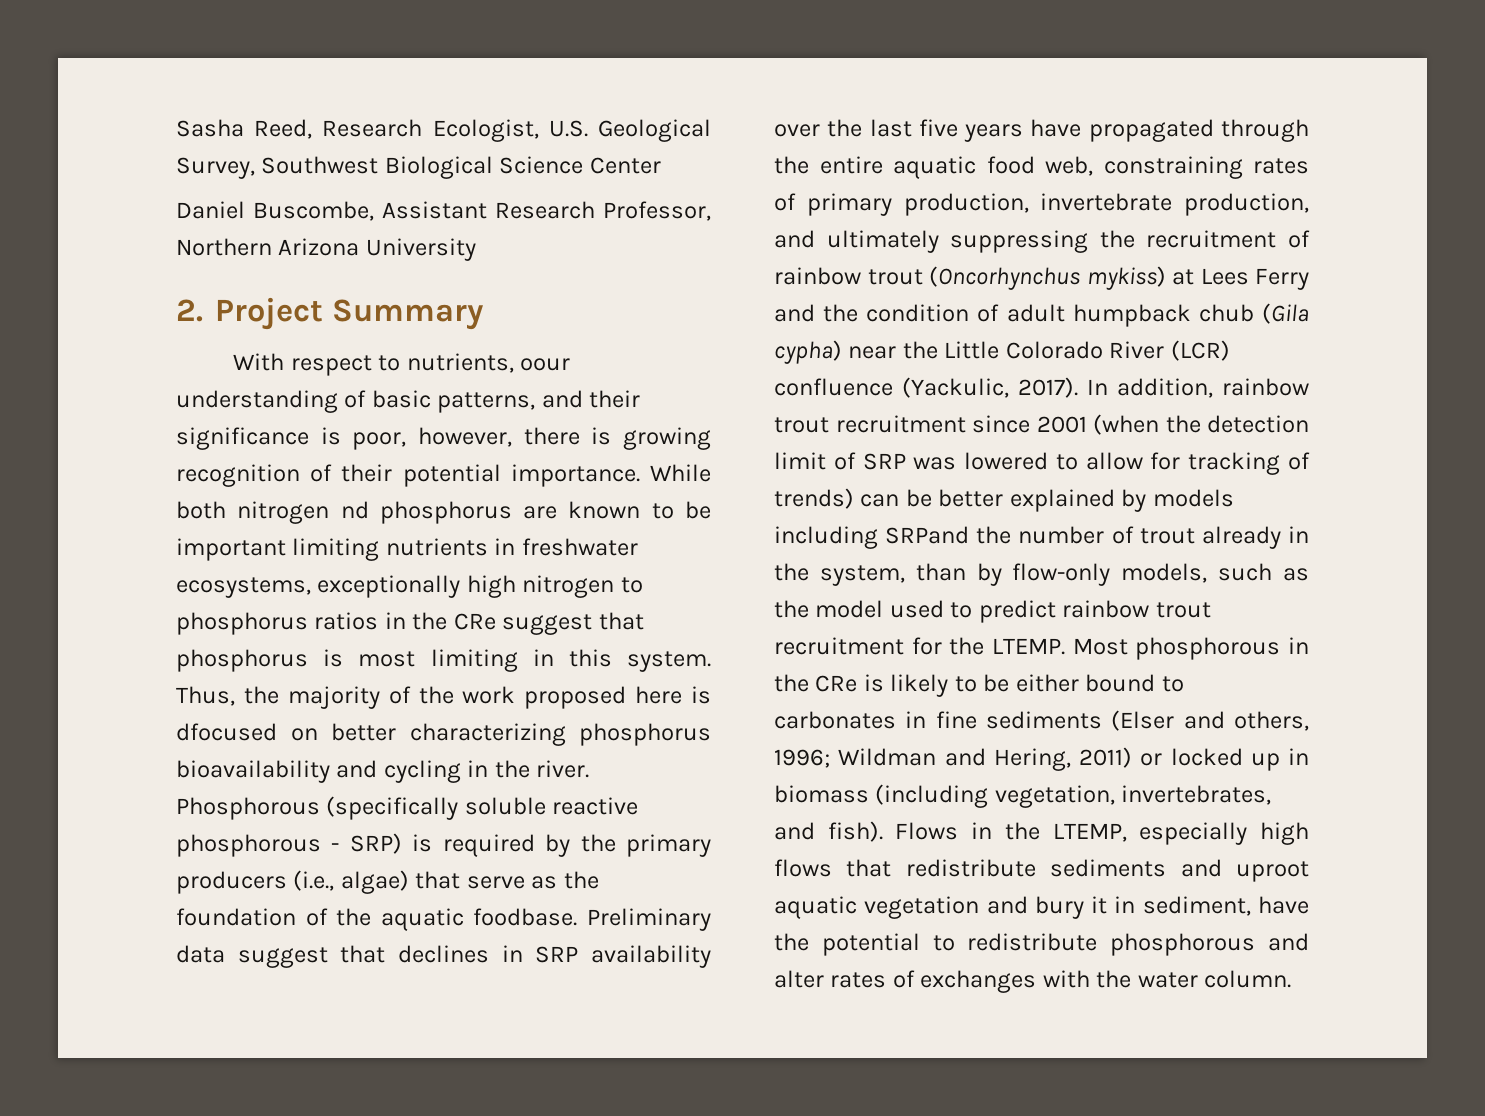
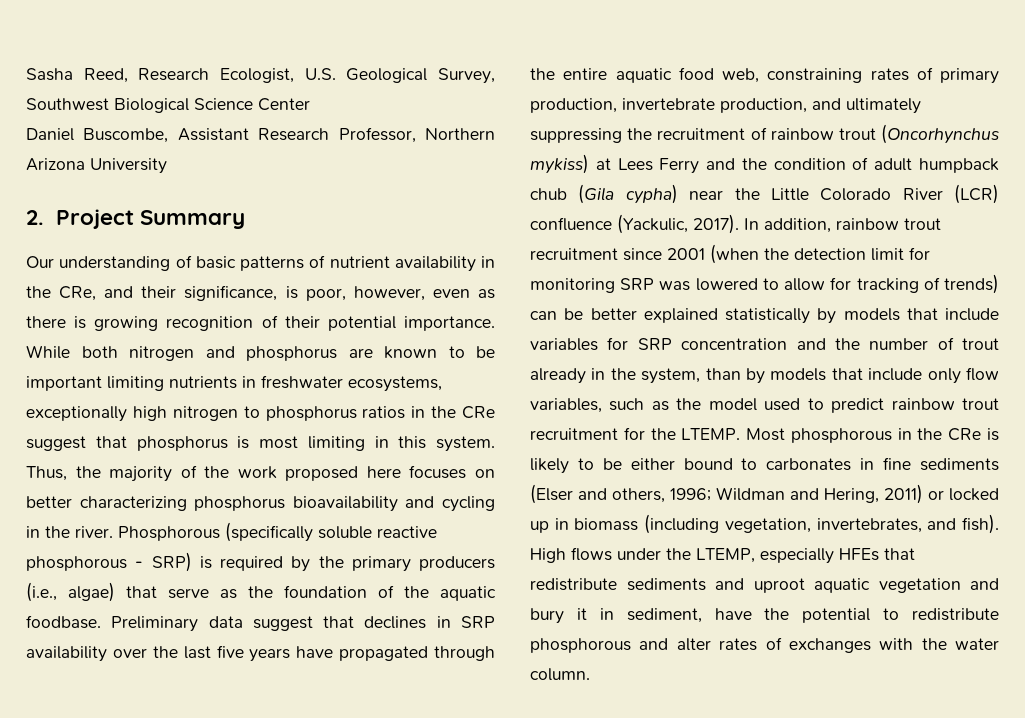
[233,353,571,376] [176,390,536,413] With respect to nutrients, oour understanding of basic patterns, -> [26,255,495,272] [26,286,97,301] Our understanding of basic patterns of nutrient availability in the CRe,
[176,427,309,450] significance -> [184,285,278,301] significance,
(512, 437) none -> [432,289,495,299] even as
[340,501,369,519] nd -> [205,346,235,358] and
[691,686,711,704] [176,723,277,741] is dfocused -> [409,465,467,479] focuses
[833,452,856,470] of -> [909,247,930,260] [530,278,615,293] for monitoring
[1121,489,1234,512] [774,526,970,549] by models including SRPand -> [725,308,999,324] [530,337,826,351] statistically by models that include variables for SRP concentration and
[1012,563,1208,586] flow-only models, -> [770,367,999,384] [530,398,602,413] models that include only flow variables,
[895,822,993,840] Flows in -> [530,547,661,563] High flows under
[1260,822,1309,845] [774,859,832,877] high flows -> [839,548,879,561] HFEs

